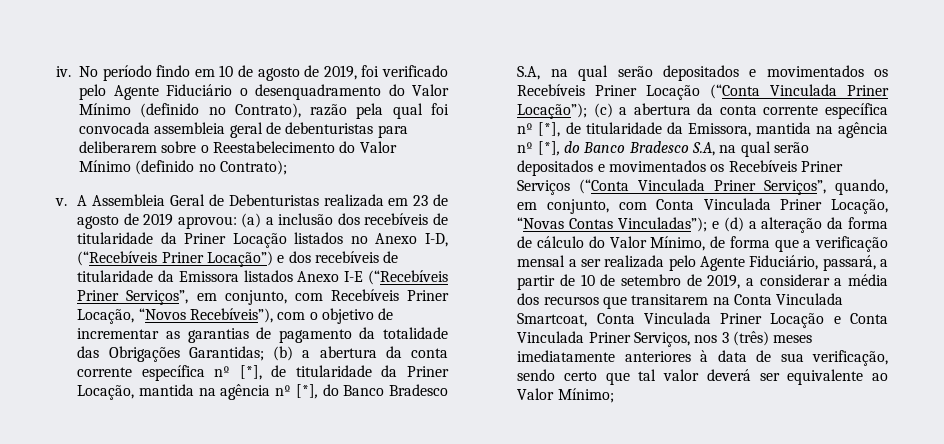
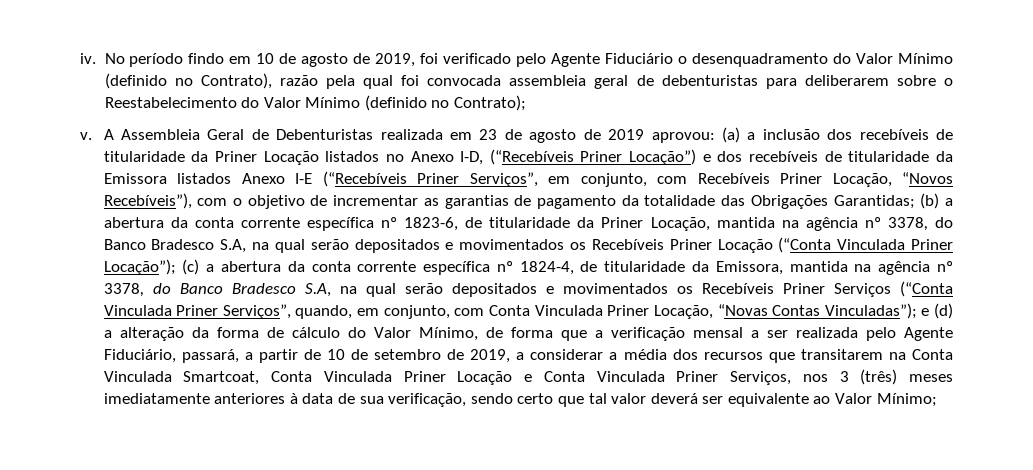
[239,365,262,380] [*], -> [404,217,459,231] 1823-6,
[295,384,318,399] [*], -> [887,217,928,231] 3378,
[538,122,561,137] [*], -> [519,261,574,275] 1824-4,
[537,141,560,156] [*], -> [103,283,144,297] 3378,

